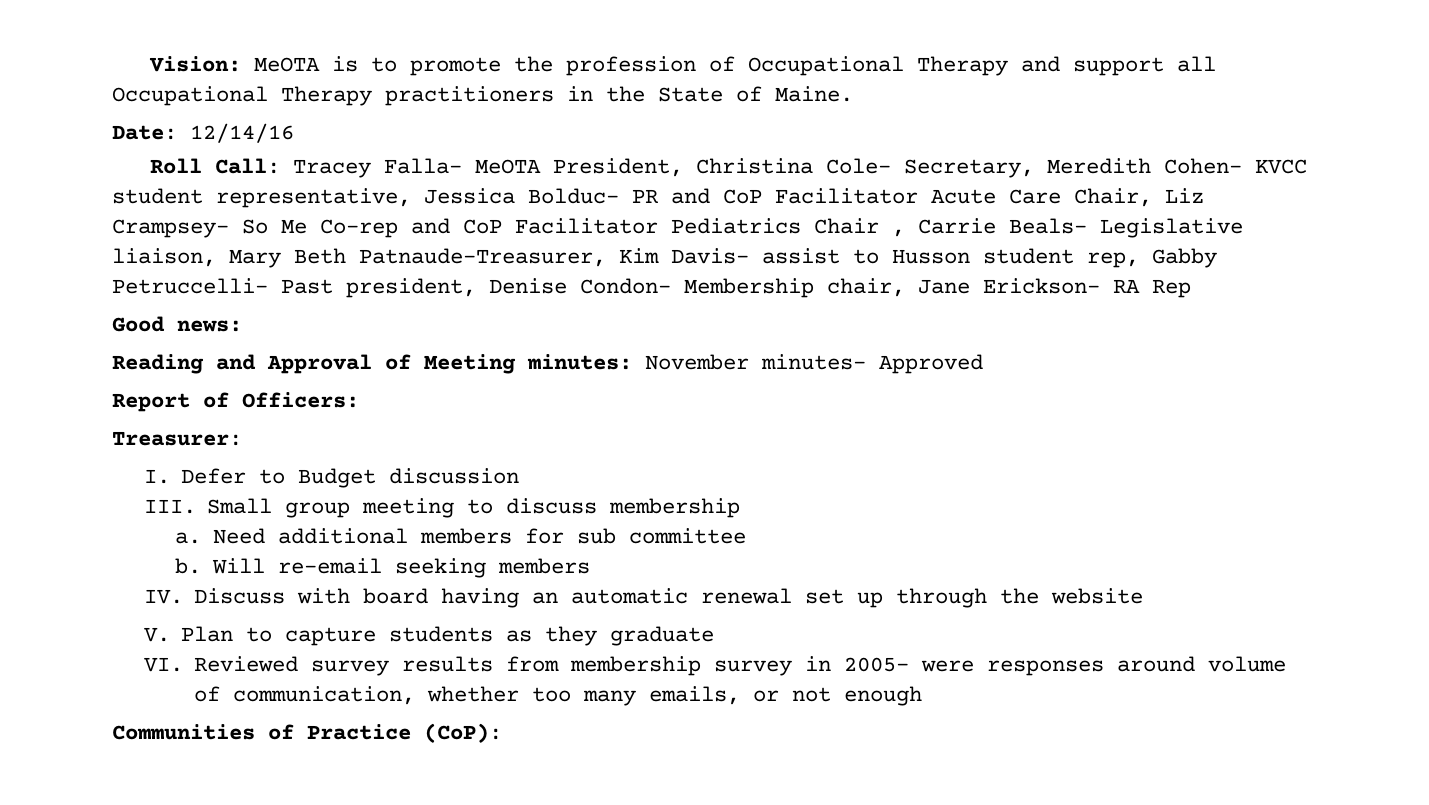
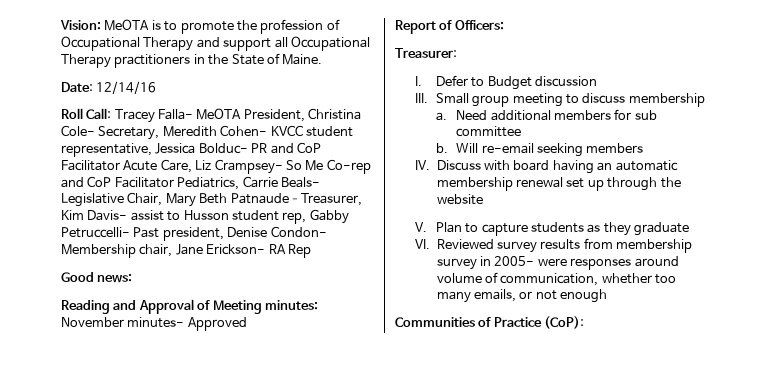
[1009,188,1152,207] Care Chair, -> [160,159,192,173] Care,
[671,218,905,237] Pediatrics Chair , -> [177,177,240,190] Pediatrics,
[112,248,216,267] liaison, -> [127,192,163,206] Chair,
(688, 596) none -> [436,177,513,191] membership

